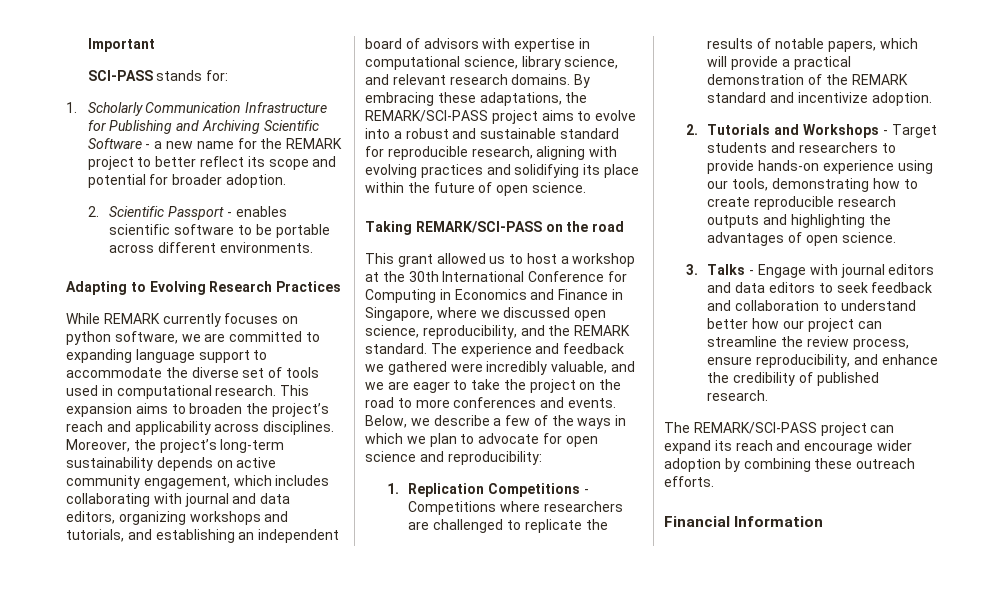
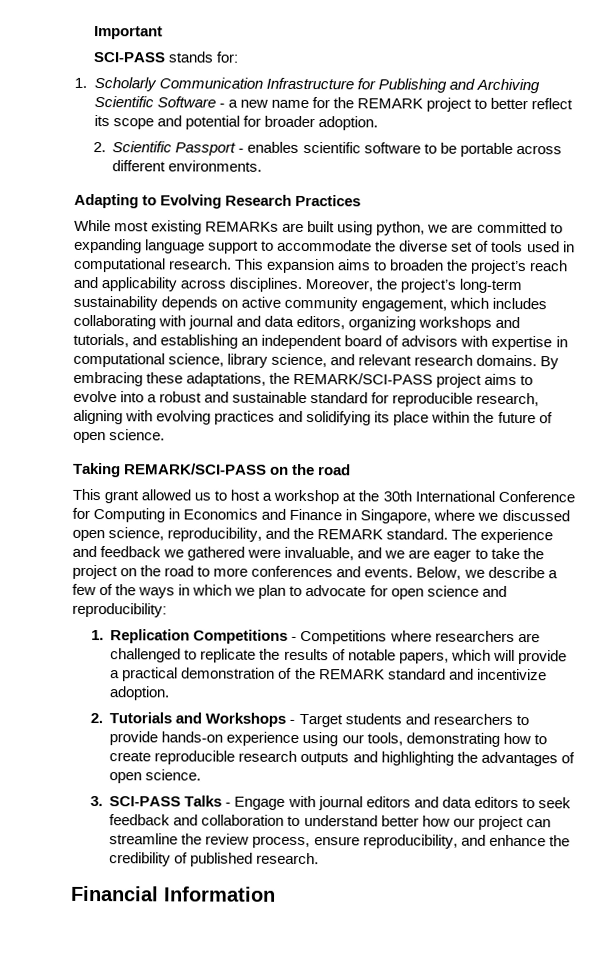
[103,313,299,327] [66,331,178,345] REMARK currently focuses on python software, -> [114,220,426,236] most existing REMARKs are built using python,
[486,361,608,375] incredibly valuable, -> [284,546,355,561] invaluable,
(698, 269) none -> [109,796,182,807] SCI-PASS
[664,422,895,436] [664,440,912,454] [664,458,916,472] [664,476,714,487] // The REMARK/SCI-PASS project can expand its reach and encourage wider adoption by combining these outreach efforts. -> (320, 858) none

